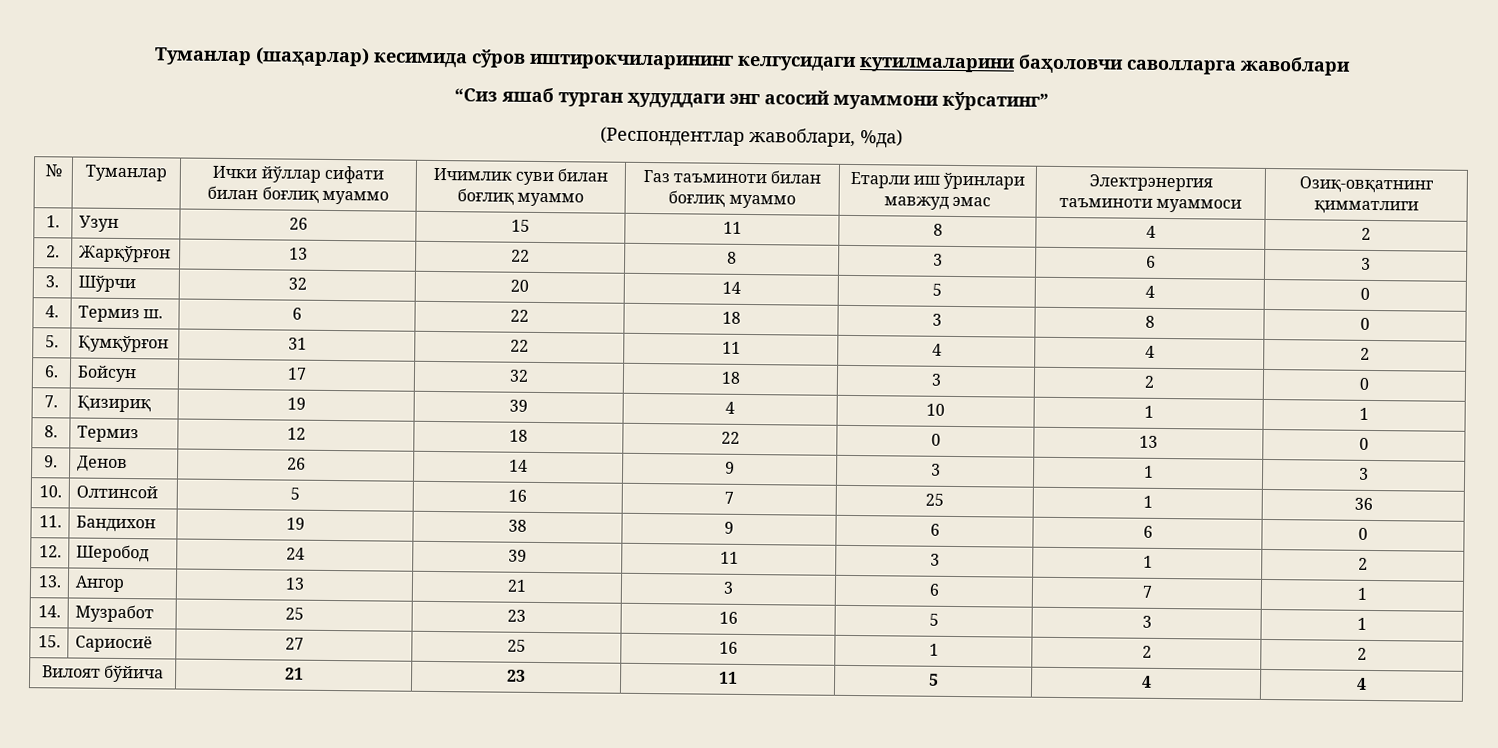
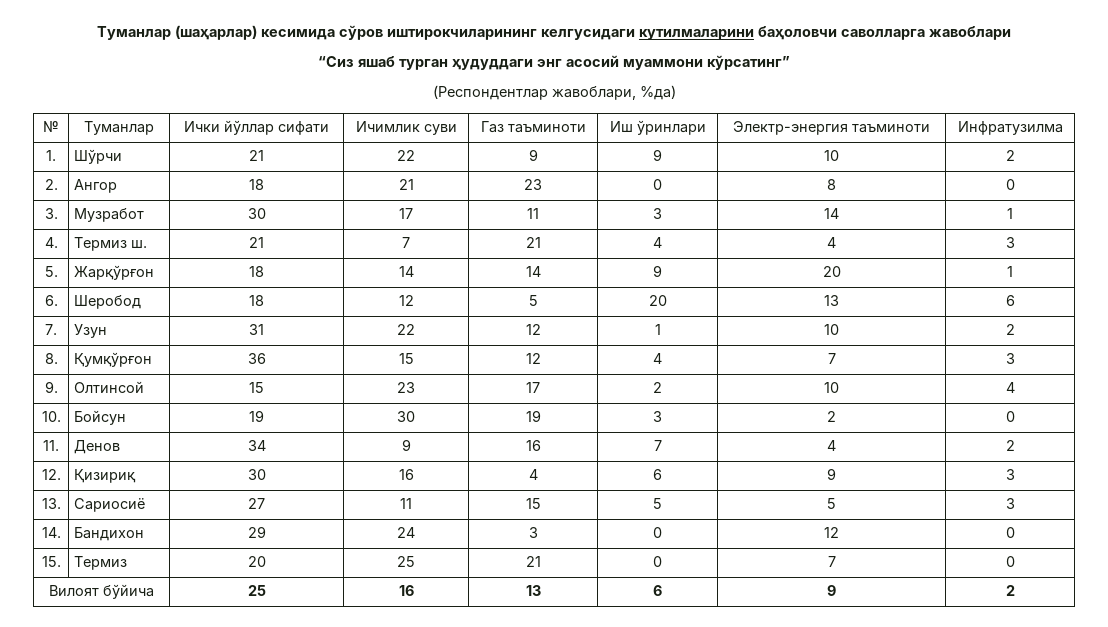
[207,185,389,205] билан боғлиқ муаммо -> (329, 128) none
[557,168,609,182] [456,188,585,207] билан боғлиқ муаммо -> (457, 129) none
[770,170,822,184] [668,190,796,209] [849,171,1026,190] [883,196,992,210] [1088,174,1213,192] [1058,197,1243,213] [1299,176,1434,194] [1313,200,1419,215] [46,215,60,228] [78,215,119,232] [288,217,308,230] [511,219,530,232] [722,221,742,234] [932,223,943,236] [1145,225,1156,238] [1361,227,1371,240] [46,245,60,258] [78,245,171,263] [288,247,308,260] [511,249,530,262] [726,251,737,264] [932,253,943,266] [1145,255,1156,268] [1361,257,1371,270] [45,275,59,288] [77,275,136,293] [287,277,307,290] [510,279,529,292] [721,281,741,294] [931,283,942,296] [1144,285,1155,298] [1360,287,1370,300] [45,305,59,318] [77,305,164,323] [292,307,302,320] [510,309,529,322] [721,311,741,324] [931,313,942,326] [1144,315,1155,328] [1360,317,1370,330] [45,335,59,348] [77,335,169,353] [287,337,307,350] [510,339,529,352] [721,341,741,354] [931,343,942,356] [1144,345,1155,358] [1360,347,1370,360] [44,365,59,378] [76,365,137,383] [286,367,307,380] [509,369,529,382] [720,371,741,384] [930,373,942,386] [1143,375,1155,388] [1359,377,1369,390] [44,395,58,408] [76,395,151,413] [286,397,306,410] [509,399,528,412] [724,401,735,414] [925,403,945,416] [1143,405,1154,418] [1359,407,1369,420] [44,425,58,438] [76,425,139,443] [286,427,306,440] [509,429,528,442] [720,431,740,444] [930,433,941,446] [1139,435,1158,448] [1359,437,1369,450] [44,455,58,468] билан боғлиқ муаммо | Етарли иш ўринлари мавжуд эмас | Электрэнергия таъминоти муаммоси | Озиқ-овқатнинг қимматлиги // 1. | Узун | 26 | 15 | 11 | 8 | 4 | 2 // 2. | Жарқўрғон | 13 | 22 | 8 | 3 | 6 | 3 // 3. | Шўрчи | 32 | 20 | 14 | 5 | 4 | 0 // 4. | Термиз ш. | 6 | 22 | 18 | 3 | 8 | 0 // 5. | Қумқўрғон | 31 | 22 | 11 | 4 | 4 | 2 // 6. | Бойсун | 17 | 32 | 18 | 3 | 2 | 0 // 7. | Қизириқ | 19 | 39 | 4 | 10 | 1 | 1 // 8. | Термиз | 12 | 18 | 22 | 0 | 13 | 0 // 9. -> [609,120,706,135] [733,121,930,135] [957,121,1063,135] [46,150,56,161] [74,149,123,164] [249,150,264,161] [397,150,415,161] [528,149,538,161] [653,149,662,161] [824,150,839,161] [1005,150,1015,161] [44,179,58,190] [74,179,118,193] [249,179,264,190] [398,179,414,190] [524,179,542,190] [653,179,662,190] [827,179,836,190] [1005,179,1015,190] [44,208,58,219] [74,208,145,222] [247,208,266,219] [399,208,413,219] [527,208,539,219] [653,208,662,219] [824,208,839,219] [1007,208,1013,219] [44,237,58,248] [74,237,148,251] [249,237,264,248] [402,237,410,248] [525,237,541,248] [653,237,662,248] [827,237,836,248] [1005,237,1015,248] [44,266,58,277] [74,265,155,280] [249,266,264,277] [398,266,414,277] [525,266,541,277] [653,265,662,277] [822,266,841,277] [1007,266,1013,277] [44,295,58,306] [74,295,142,309] [249,295,264,306] [398,295,414,306] [528,295,538,306] [648,295,667,306] [824,295,839,306] [1005,295,1015,306] [45,324,57,335] [74,324,108,338] [249,324,264,335] [397,324,415,335] [525,324,541,335] [654,324,661,335] [824,324,839,335] [1005,324,1015,335] [44,353,58,364] [74,352,153,367] [247,353,266,364] [398,353,414,364] [525,353,541,364] [653,353,662,364] [827,353,836,364] [1005,353,1015,364] [44,381,58,393] [74,381,145,393] [249,382,264,393] [397,382,415,393] [526,382,540,393] [653,382,662,393] [824,382,839,393] [1005,382,1015,393] [41,411,61,422] [74,410,127,425] [249,410,264,422] [397,411,415,422] [525,410,541,422] [653,411,662,422] [827,411,836,422] [1005,411,1015,422] [43,440,59,451] | Иш ўринлари | Электр-энергия таъминоти | Инфратузилма // 1. | Шўрчи | 21 | 22 | 9 | 9 | 10 | 2 // 2. | Ангор | 18 | 21 | 23 | 0 | 8 | 0 // 3. | Музработ | 30 | 17 | 11 | 3 | 14 | 1 // 4. | Термиз ш. | 21 | 7 | 21 | 4 | 4 | 3 // 5. | Жарқўрғон | 18 | 14 | 14 | 9 | 20 | 1 // 6. | Шеробод | 18 | 12 | 5 | 20 | 13 | 6 // 7. | Узун | 31 | 22 | 12 | 1 | 10 | 2 // 8. | Қумқўрғон | 36 | 15 | 12 | 4 | 7 | 3 // 9. | Олтинсой | 15 | 23 | 17 | 2 | 10 | 4 // 10. | Бойсун | 19 | 30 | 19 | 3 | 2 | 0 // 11.
[286,457,306,470] [509,459,528,472] [724,461,735,474] [930,463,941,476] [1143,465,1154,478] [1359,467,1369,480] [38,485,62,498] [75,485,158,499] [290,487,300,500] [508,489,527,502] [723,491,734,504] [924,493,944,506] [1142,495,1153,508] [1353,497,1373,510] [38,515,62,528] [75,515,156,533] [285,517,305,530] [508,519,527,532] [723,521,734,534] [929,523,940,536] [1142,525,1153,538] [1358,527,1368,540] [38,545,62,558] [75,544,149,563] [285,547,305,560] [508,549,527,562] [719,551,739,564] [929,553,940,566] [1142,555,1153,568] [1358,557,1368,570] 26 | 14 | 9 | 3 | 1 | 3 // 10. | Олтинсой | 5 | 16 | 7 | 25 | 1 | 36 // 11. | Бандихон | 19 | 38 | 9 | 6 | 6 | 0 // 12. | Шеробод | 24 | 39 | 11 | 3 | 1 | 2 -> [247,440,266,451] [401,439,411,451] [525,440,541,451] [653,440,662,451] [827,440,836,451] [1005,440,1015,451] [41,469,61,480] [74,469,137,483] [247,469,266,480] [398,469,414,480] [528,469,538,480] [653,469,662,480] [827,468,836,480] [1005,469,1015,480] 34 | 9 | 16 | 7 | 4 | 2 // 12. | Қизириқ | 30 | 16 | 4 | 6 | 9 | 3
[74,575,125,593] [284,577,305,590] [507,579,527,592] [722,581,734,594] [928,583,939,596] [1141,585,1152,598] [1357,587,1367,600] [37,605,61,618] [74,604,154,623] [284,607,304,620] [507,609,526,622] [718,611,738,624] [928,613,939,626] [1141,615,1152,628] [1357,617,1367,630] [37,635,61,648] [74,635,153,653] [284,637,304,650] [507,639,526,652] [718,641,738,654] [928,643,939,656] [1141,645,1152,658] [1357,647,1367,660] [41,664,165,683] [284,667,304,680] [507,669,526,682] [718,671,738,684] [928,673,939,686] [1141,675,1152,688] [1356,677,1367,690] Ангор | 13 | 21 | 3 | 6 | 7 | 1 // 14. | Музработ | 25 | 23 | 16 | 5 | 3 | 1 // 15. | Сариосиё | 27 | 25 | 16 | 1 | 2 | 2 // Вилоят бўйича | 21 | 23 | 11 | 5 | 4 | 4 -> [74,498,146,512] [248,498,265,509] [400,498,412,509] [525,498,541,509] [653,498,662,509] [827,498,836,509] [1005,498,1015,509] [41,527,61,538] [74,527,145,541] [247,526,266,538] [397,527,415,538] [528,527,538,538] [653,527,662,538] [824,527,839,538] [1005,527,1015,538] [41,556,61,567] [74,556,128,570] [247,556,266,567] [397,556,415,567] [525,556,541,567] [653,556,662,567] [827,556,836,567] [1005,556,1015,567] [49,584,154,599] [247,585,266,596] [398,585,414,596] [525,585,541,596] [653,585,662,596] [827,585,836,596] [1005,585,1015,596] Сариосиё | 27 | 11 | 15 | 5 | 5 | 3 // 14. | Бандихон | 29 | 24 | 3 | 0 | 12 | 0 // 15. | Термиз | 20 | 25 | 21 | 0 | 7 | 0 // Вилоят бўйича | 25 | 16 | 13 | 6 | 9 | 2

